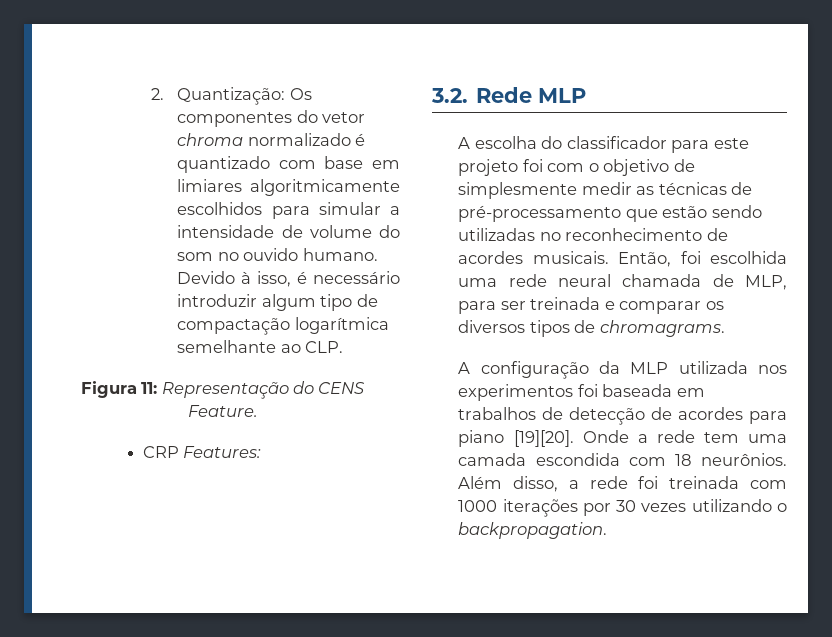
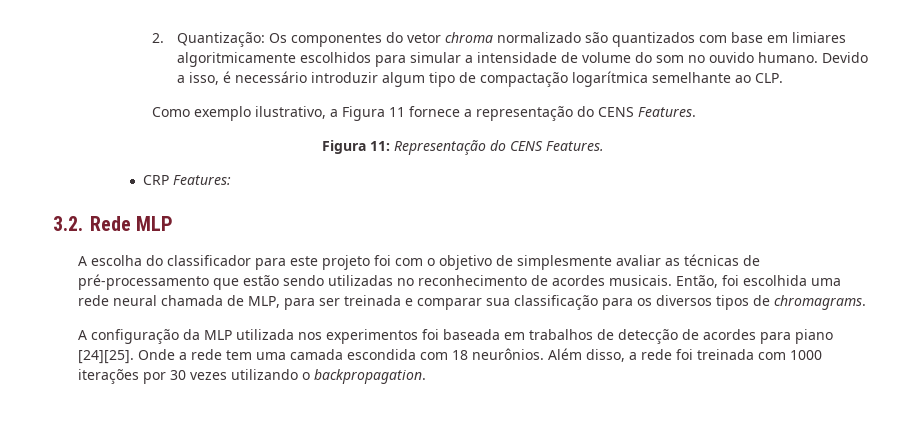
[355,133,366,146] [177,156,271,173] é quantizado -> [585,32,696,47] são quantizados
[241,271,252,284] à -> [177,75,186,83] a
(344, 347) none -> [152,106,697,121] // Como exemplo ilustrativo, a Figura 11 fornece a representação do CENS Features.
[187,405,258,417] Feature. -> [545,141,604,151] Features.
[581,182,632,195] medir -> [615,255,661,266] avaliar
(702, 307) none -> [485,295,633,310] sua classificação para
[513,430,574,447] [19][20]. -> [77,350,134,364] [24][25].

